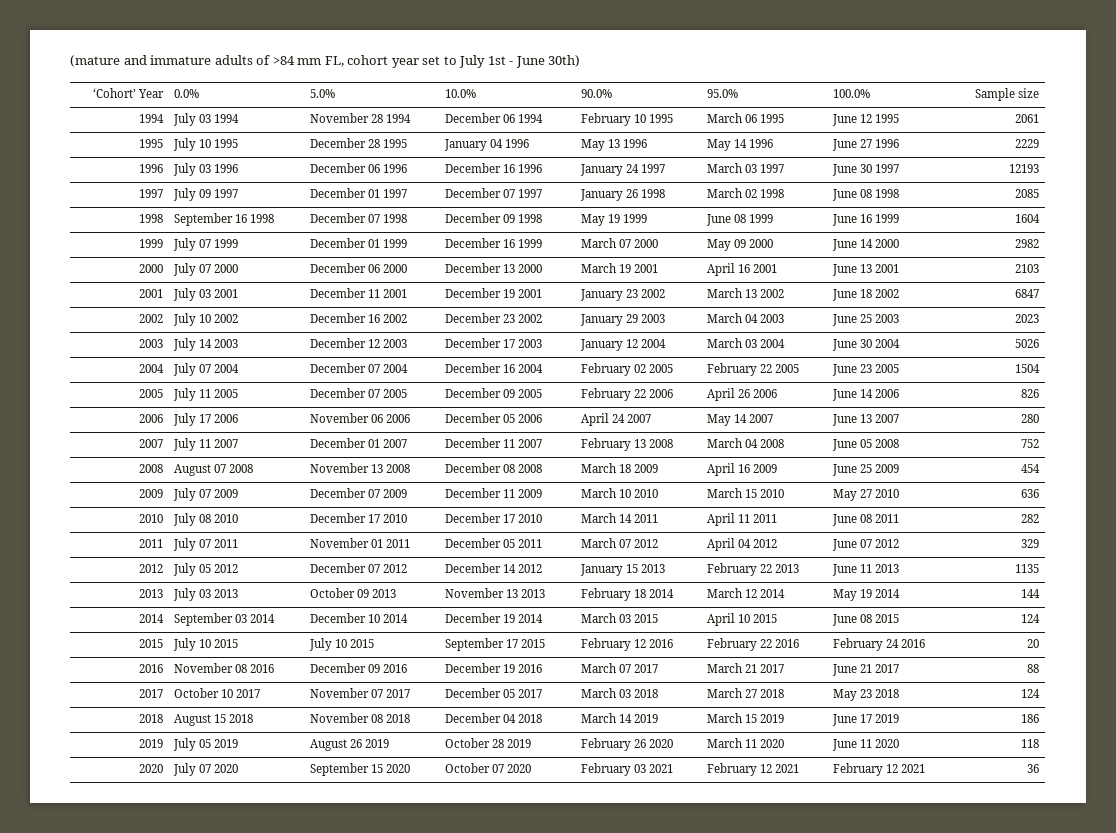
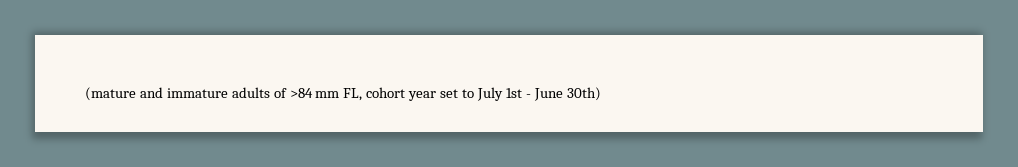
[93,88,165,98] [173,89,199,98] [309,89,335,98] [444,89,476,98] [580,89,612,98] [706,89,738,98] [832,89,870,98] [975,88,1040,101] [139,114,165,123] [172,113,239,126] [309,113,411,123] [444,113,543,123] [580,113,673,126] [706,113,784,123] [831,114,899,126] [1015,114,1040,123] [139,139,164,148] [172,138,238,151] [309,138,407,148] [443,139,529,151] [580,139,647,151] [706,139,773,151] [831,139,899,151] [1015,139,1040,148] [139,164,164,173] [172,163,238,176] [309,163,407,173] [444,163,542,173] [579,164,665,176] [706,163,784,173] [831,164,899,176] [1009,164,1040,173] [139,189,164,198] [172,188,238,201] [309,188,407,198] [444,188,542,198] [579,189,665,201] [706,188,784,198] [831,189,899,201] [1015,189,1040,198] [139,214,164,223] [173,213,274,226] [309,213,407,223] [444,213,542,223] [580,214,647,226] [705,214,773,226] [831,214,899,226] [1015,214,1041,223] [139,239,164,248] [172,238,238,251] [309,238,407,248] [444,238,542,248] [580,238,658,248] [706,239,773,251] [831,239,899,251] [1015,239,1040,248] [139,264,164,273] [172,263,238,276] [309,263,407,273] [444,263,542,273] [580,263,658,273] [706,263,777,276] [831,264,899,276] [1015,264,1040,273] [139,289,164,298] [172,288,238,301] [309,288,407,298] [444,288,542,298] [579,289,665,301] [706,288,784,298] [831,289,899,301] [1015,289,1040,298] [139,314,164,323] [172,313,238,326] [309,313,407,323] [444,313,542,323] [579,314,665,326] [706,313,784,323] [831,314,899,326] [1015,314,1040,323] [139,339,164,348] [172,338,238,351] [309,338,407,348] [444,338,542,348] [579,339,666,351] [706,338,785,348] [831,339,900,351] [1015,339,1040,348] [139,364,165,373] [172,363,239,376] [309,363,408,373] [444,363,543,373] [580,363,673,376] [706,363,799,376] [831,364,899,376] [1015,364,1041,373] [139,389,164,398] [172,388,238,401] [309,388,407,398] [444,388,542,398] [580,388,673,401] [706,388,777,401] [831,389,899,401] [1021,389,1040,398] [139,414,164,423] [172,413,238,426] [309,413,410,423] [444,413,542,423] [580,413,651,426] [706,414,773,426] [831,414,899,426] [1021,414,1040,423] [139,439,164,448] [172,438,238,451] [309,438,407,448] [444,438,542,448] [580,438,673,451] [706,438,784,448] [831,439,899,451] [1021,439,1040,448] [139,464,164,473] [173,464,253,476] [309,463,410,473] [444,463,542,473] [580,463,658,473] [706,463,777,476] [831,464,899,476] [1021,464,1041,473] [139,489,164,498] [172,488,238,501] [309,488,407,498] [444,488,542,498] [580,488,658,498] [706,488,784,498] [832,489,899,501] [1021,489,1040,498] [139,514,164,523] [172,513,238,526] [309,513,407,523] [444,513,542,523] [580,513,658,523] [706,513,777,526] [831,514,899,526] [1021,514,1040,523] [139,539,164,548] [172,538,238,551] [309,538,410,548] [444,538,542,548] [580,538,658,548] [706,538,777,551] [831,539,899,551] [1021,539,1040,548] [139,564,164,573] [172,563,238,576] [309,563,407,573] [444,563,542,573] [579,564,665,576] [706,563,799,576] [831,564,899,576] [1015,564,1040,573] [139,589,164,598] [172,588,238,601] [309,588,396,598] [444,588,545,598] [580,588,674,601] [706,588,785,598] [832,589,900,601] [1021,589,1041,598] [139,614,165,623] [173,613,275,626] [309,613,408,623] [444,613,543,623] [580,613,658,623] [706,613,777,626] [831,614,899,626] [1021,614,1041,623] [139,639,164,648] [172,638,238,651] [308,638,374,651] [444,638,545,651] [580,638,673,651] [706,638,799,651] [832,638,925,651] [1027,639,1040,648] [139,664,164,673] [173,663,274,673] [309,663,407,673] [444,663,542,673] [580,663,658,673] [706,663,784,673] [831,664,899,676] [1027,664,1040,673] [139,689,164,698] [173,688,260,698] [309,688,410,698] [444,688,542,698] [580,688,658,698] [706,688,784,698] [832,689,899,701] [1021,689,1041,698] [139,714,164,723] [173,714,253,726] [309,713,410,723] [444,713,542,723] [580,713,658,723] [706,713,784,723] [831,714,899,726] [1021,714,1040,723] [139,739,164,748] [172,738,238,751] [309,739,389,751] [444,738,531,748] [580,738,673,751] [706,738,784,748] [831,739,899,751] [1021,739,1040,748] [139,764,164,773] [172,763,238,776] [309,763,410,776] [444,763,531,773] [580,763,673,776] [706,763,799,776] [832,763,925,776] [1027,764,1040,773] // ‘Cohort’ Year | 0.0% | 5.0% | 10.0% | 90.0% | 95.0% | 100.0% | Sample size // 1994 | July 03 1994 | November 28 1994 | December 06 1994 | February 10 1995 | March 06 1995 | June 12 1995 | 2061 // 1995 | July 10 1995 | December 28 1995 | January 04 1996 | May 13 1996 | May 14 1996 | June 27 1996 | 2229 // 1996 | July 03 1996 | December 06 1996 | December 16 1996 | January 24 1997 | March 03 1997 | June 30 1997 | 12193 // 1997 | July 09 1997 | December 01 1997 | December 07 1997 | January 26 1998 | March 02 1998 | June 08 1998 | 2085 // 1998 | September 16 1998 | December 07 1998 | December 09 1998 | May 19 1999 | June 08 1999 | June 16 1999 | 1604 // 1999 | July 07 1999 | December 01 1999 | December 16 1999 | March 07 2000 | May 09 2000 | June 14 2000 | 2982 // 2000 | July 07 2000 | December 06 2000 | December 13 2000 | March 19 2001 | April 16 2001 | June 13 2001 | 2103 // 2001 | July 03 2001 | December 11 2001 | December 19 2001 | January 23 2002 | March 13 2002 | June 18 2002 | 6847 // 2002 | July 10 2002 | December 16 2002 | December 23 2002 | January 29 2003 | March 04 2003 | June 25 2003 | 2023 // 2003 | July 14 2003 | December 12 2003 | December 17 2003 | January 12 2004 | March 03 2004 | June 30 2004 | 5026 // 2004 | July 07 2004 | December 07 2004 | December 16 2004 | February 02 2005 | February 22 2005 | June 23 2005 | 1504 // 2005 | July 11 2005 | December 07 2005 | December 09 2005 | February 22 2006 | April 26 2006 | June 14 2006 | 826 // 2006 | July 17 2006 | November 06 2006 | December 05 2006 | April 24 2007 | May 14 2007 | June 13 2007 | 280 // 2007 | July 11 2007 | December 01 2007 | December 11 2007 | February 13 2008 | March 04 2008 | June 05 2008 | 752 // 2008 | August 07 2008 | November 13 2008 | December 08 2008 | March 18 2009 | April 16 2009 | June 25 2009 | 454 // 2009 | July 07 2009 | December 07 2009 | December 11 2009 | March 10 2010 | March 15 2010 | May 27 2010 | 636 // 2010 | July 08 2010 | December 17 2010 | December 17 2010 | March 14 2011 | April 11 2011 | June 08 2011 | 282 // 2011 | July 07 2011 | November 01 2011 | December 05 2011 | March 07 2012 | April 04 2012 | June 07 2012 | 329 // 2012 | July 05 2012 | December 07 2012 | December 14 2012 | January 15 2013 | February 22 2013 | June 11 2013 | 1135 // 2013 | July 03 2013 | October 09 2013 | November 13 2013 | February 18 2014 | March 12 2014 | May 19 2014 | 144 // 2014 | September 03 2014 | December 10 2014 | December 19 2014 | March 03 2015 | April 10 2015 | June 08 2015 | 124 // 2015 | July 10 2015 | July 10 2015 | September 17 2015 | February 12 2016 | February 22 2016 | February 24 2016 | 20 // 2016 | November 08 2016 | December 09 2016 | December 19 2016 | March 07 2017 | March 21 2017 | June 21 2017 | 88 // 2017 | October 10 2017 | November 07 2017 | December 05 2017 | March 03 2018 | March 27 2018 | May 23 2018 | 124 // 2018 | August 15 2018 | November 08 2018 | December 04 2018 | March 14 2019 | March 15 2019 | June 17 2019 | 186 // 2019 | July 05 2019 | August 26 2019 | October 28 2019 | February 26 2020 | March 11 2020 | June 11 2020 | 118 // 2020 | July 07 2020 | September 15 2020 | October 07 2020 | February 03 2021 | February 12 2021 | February 12 2021 | 36 -> (601, 94) none

